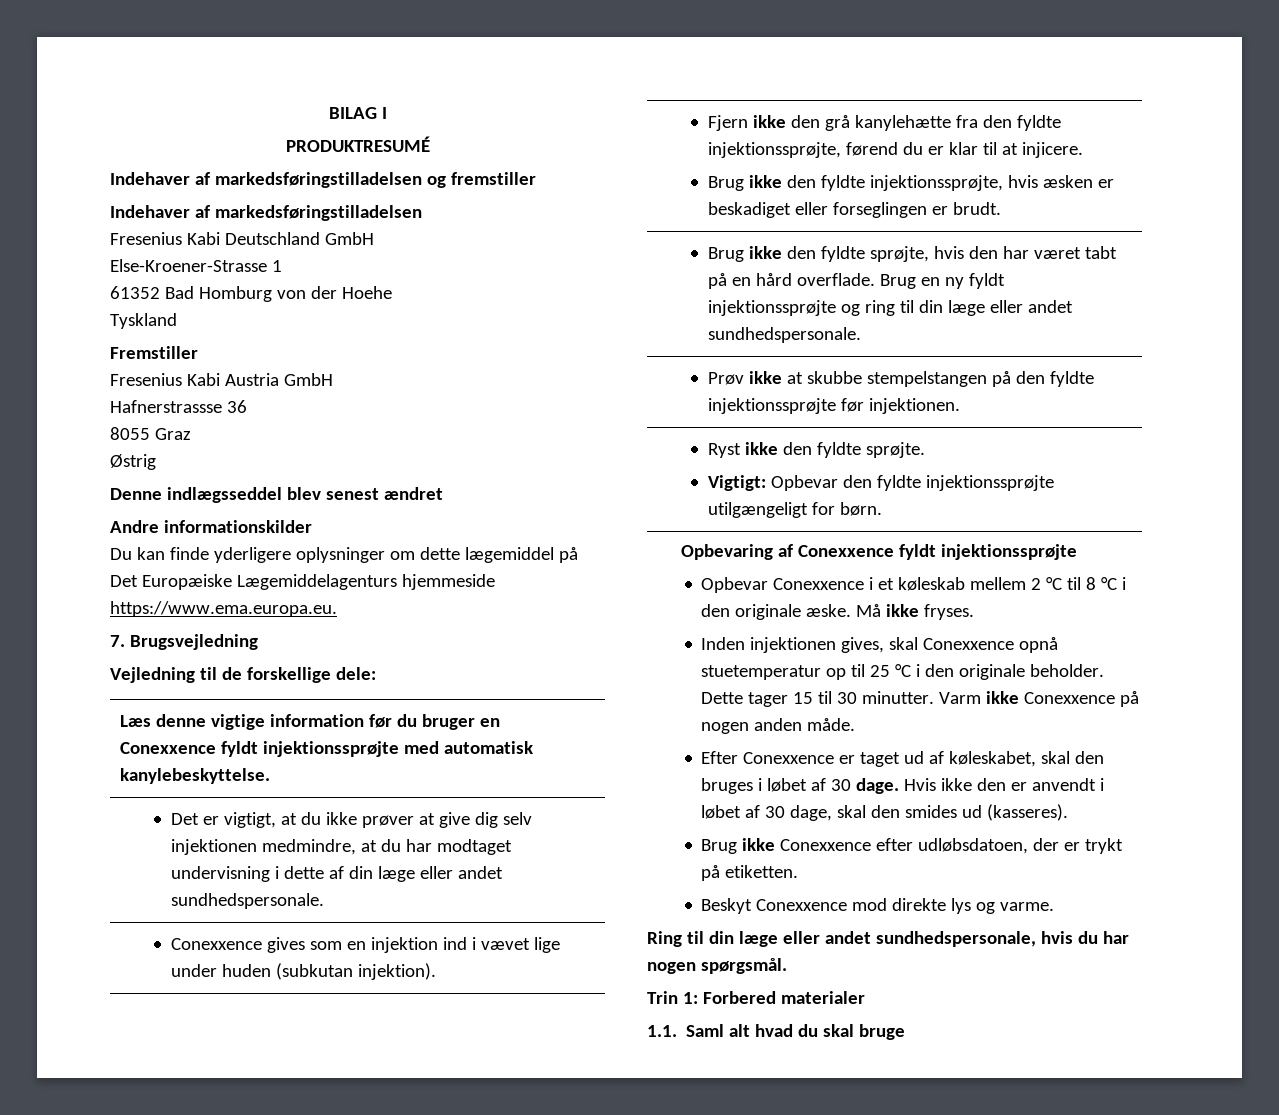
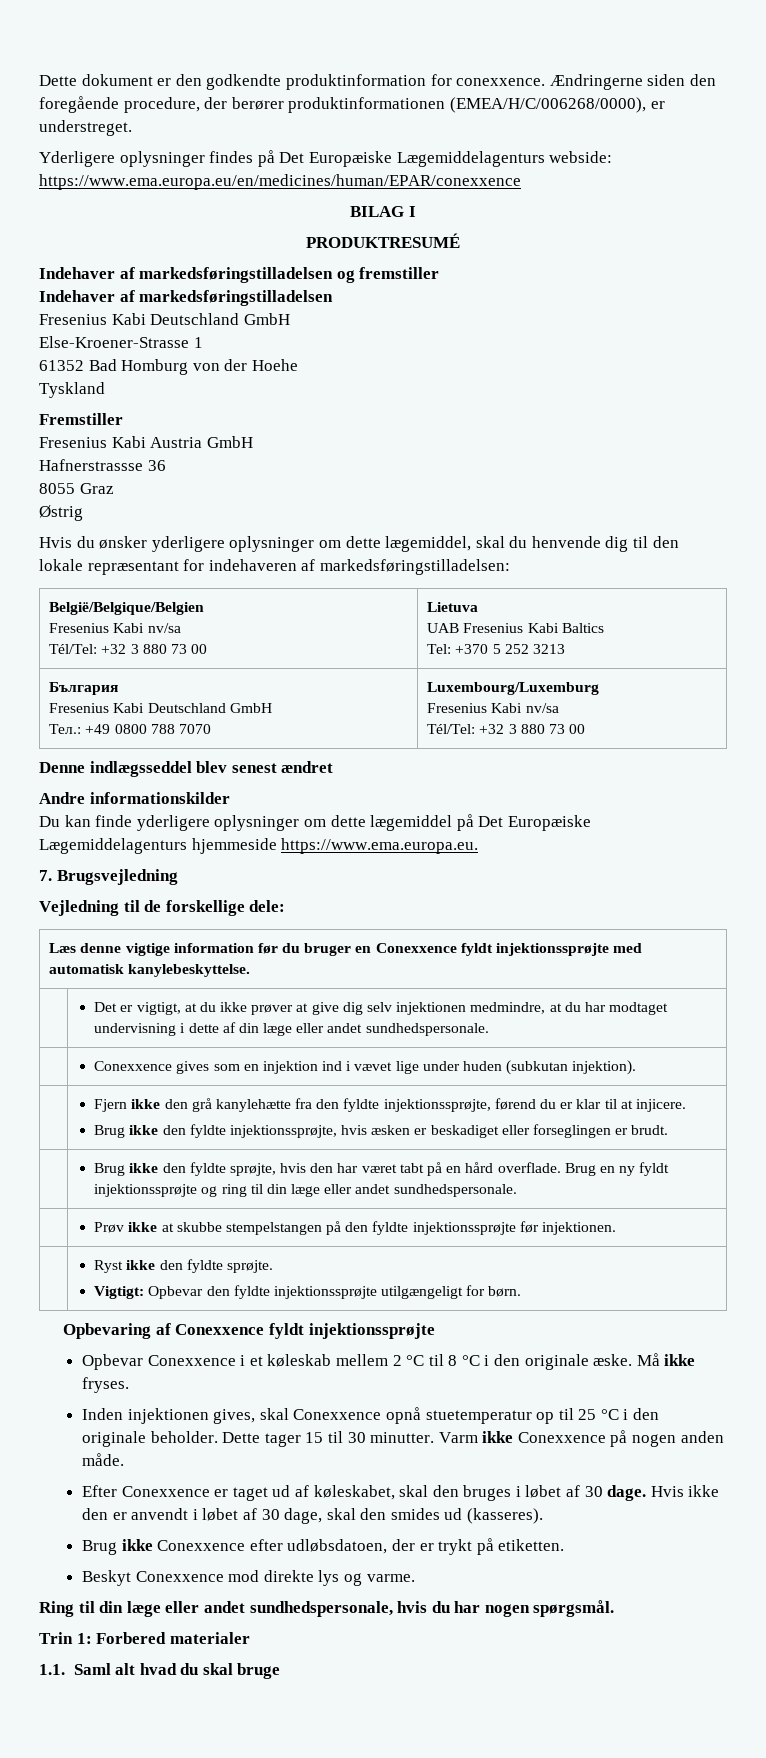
(328, 113) none -> [39,74,716,90] [39,96,665,113] [39,120,132,136] [39,150,613,167] [39,174,521,190] Dette dokument er den godkendte produktinformation for conexxence. Ændringerne siden den foregående procedure, der berører produktinformationen (EMEA/H/C/006268/0000), er understreget. // Yderligere oplysninger findes på Det Europæiske Lægemiddelagenturs webside: https://www.ema.europa.eu/en/medicines/human/EPAR/conexxence //
(156, 462) none -> [39,536,679,552] [39,559,510,575] [49,602,205,615] [49,623,181,633] [49,644,208,654] [427,602,479,612] [427,623,604,633] [427,644,565,654] [49,682,119,695] [49,703,272,713] [49,724,211,734] [427,682,600,695] [427,703,559,713] [427,724,586,734] // Hvis du ønsker yderligere oplysninger om dette lægemiddel, skal du henvende dig til den lokale repræsentant for indehaveren af markedsføringstilladelsen: // België/Belgique/Belgien // Fresenius Kabi nv/sa // Tél/Tel: +32 3 880 73 00 | Lietuva // UAB Fresenius Kabi Baltics // Tel: +370 5 252 3213 // България // Fresenius Kabi Deutschland GmbH // Тел.: +49 0800 788 7070 | Luxembourg/Luxemburg // Fresenius Kabi nv/sa // Tél/Tel: +32 3 880 73 00

